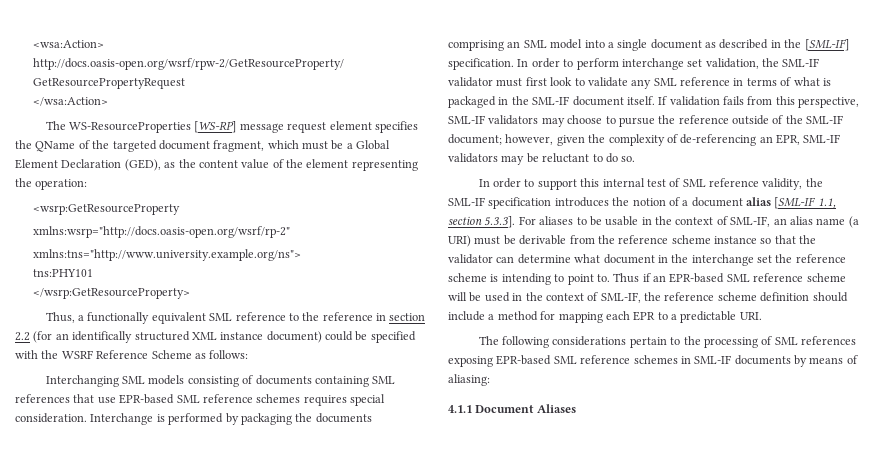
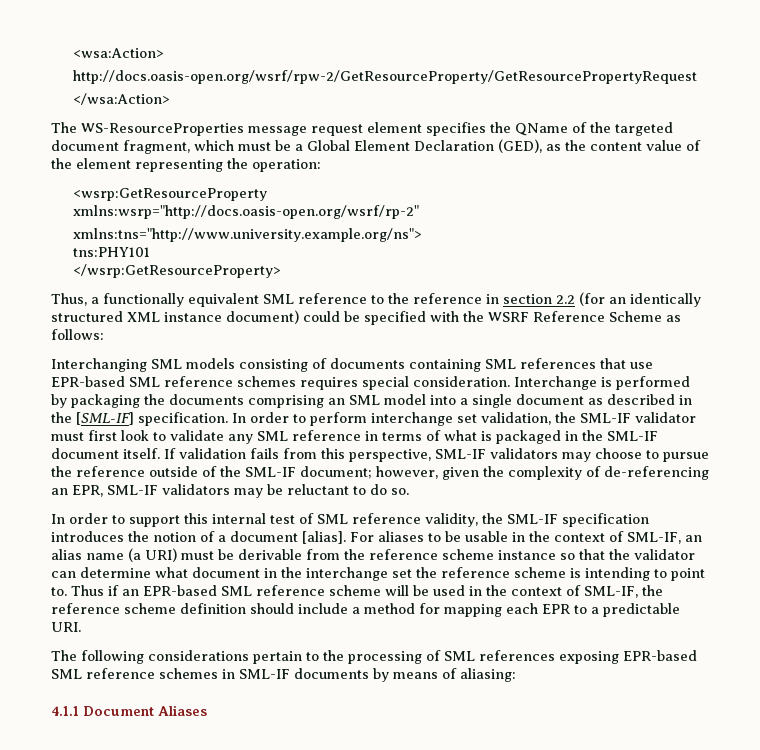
[194,121,237,133] [WS-RP] -> (244, 129) none
[72,331,133,343] identifically -> [630,293,701,307] identically
[746,197,836,209] [448,216,516,228] alias [SML-IF 1.1, section 5.3.3]. -> [302,531,346,544] [alias].

